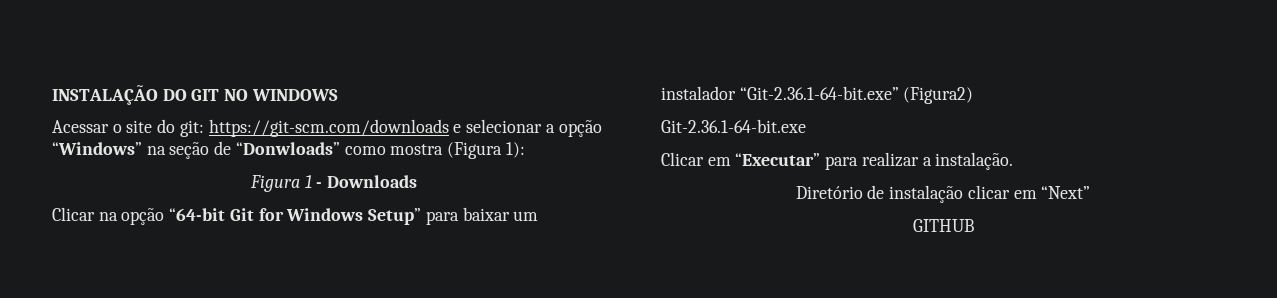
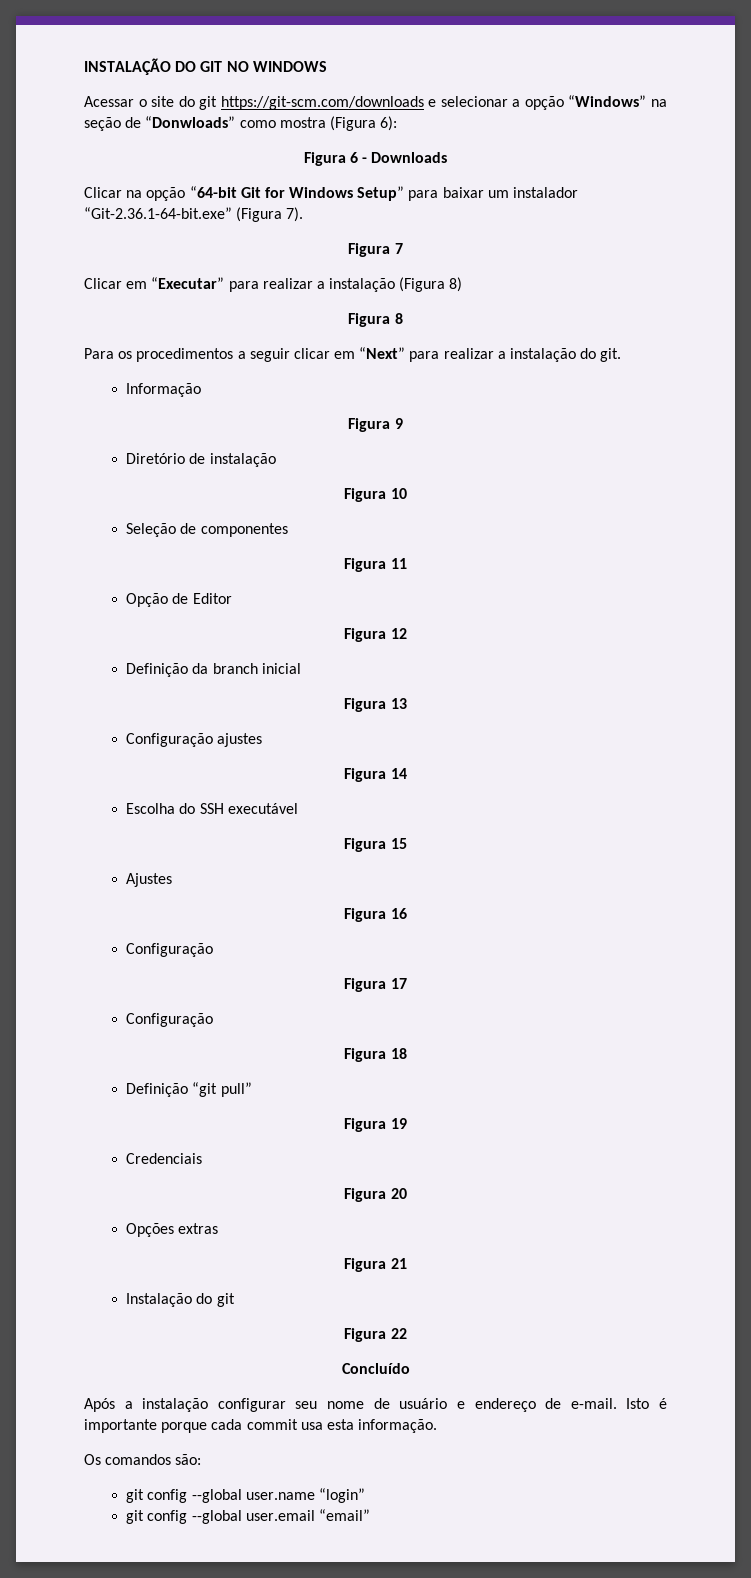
[179,120,204,137] git: -> [199,96,218,110] git
[505,142,525,158] [249,175,312,192] 1): // Figura 1 -> [380,116,398,131] [303,152,358,166] 6): // Figura 6
[903,87,974,104] [661,119,806,133] (Figura2) // Git-2.36.1-64-bit.exe -> [236,207,304,222] [348,243,403,257] (Figura 7). // Figura 7
[935,152,1014,170] [795,185,1091,203] [912,219,974,232] instalação. // Diretório de instalação clicar em “Next” // GITHUB -> [329,277,463,292] [348,313,403,327] [84,347,622,362] [126,383,202,397] [348,418,403,432] [126,453,276,467] [344,488,407,502] [126,523,288,537] [344,558,407,572] [126,593,232,607] [344,628,407,642] [126,663,301,677] [344,698,407,712] [126,733,263,747] [344,768,407,782] [126,803,298,814] [344,838,407,852] [126,873,173,887] [344,908,407,922] [126,943,214,957] [344,978,407,992] [126,1013,214,1027] [344,1048,407,1062] [126,1082,252,1097] [344,1118,407,1132] [126,1153,203,1164] [344,1188,407,1202] [126,1223,219,1237] [344,1258,407,1272] [126,1293,235,1307] [344,1328,407,1342] [341,1363,410,1374] [84,1398,668,1412] [84,1419,438,1433] [84,1454,202,1465] [126,1488,365,1503] [126,1509,370,1524] instalação (Figura 8) // Figura 8 // Para os procedimentos a seguir clicar em “Next” para realizar a instalação do git. // Informação // Figura 9 // Diretório de instalação // Figura 10 // Seleção de componentes // Figura 11 // Opção de Editor // Figura 12 // Definição da branch inicial // Figura 13 // Configuração ajustes // Figura 14 // Escolha do SSH executável // Figura 15 // Ajustes // Figura 16 // Configuração // Figura 17 // Configuração // Figura 18 // Definição “git pull” // Figura 19 // Credenciais // Figura 20 // Opções extras // Figura 21 // Instalação do git // Figura 22 // Concluído // Após a instalação configurar seu nome de usuário e endereço de e-mail. Isto é importante porque cada commit usa esta informação. // Os comandos são: // git config --global user.name “login” // git config --global user.email “email”

